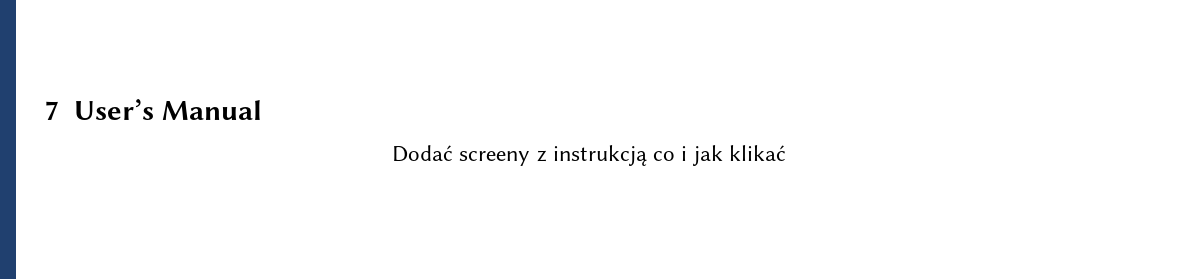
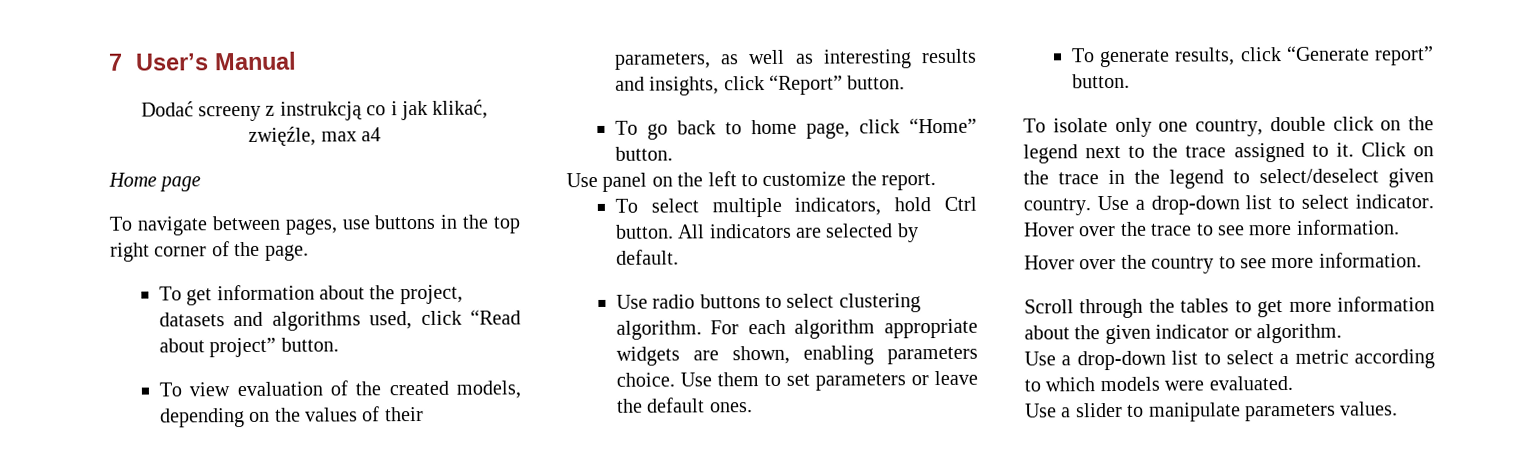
[728,145,786,161] klikać -> [432,99,489,119] [248,126,381,146] [108,172,202,192] [109,214,521,236] [110,241,309,262] [158,284,463,306] [158,309,521,331] [158,337,339,358] [158,380,521,399] [159,406,424,428] [613,48,977,70] [614,74,906,96] [614,117,977,140] [614,146,673,161] [566,171,937,192] [614,196,977,218] [614,223,919,243] [615,249,679,265] [615,293,921,313] [615,318,978,340] [615,345,978,366] [615,370,978,391] [615,397,753,413] [1070,45,1434,68] [1071,73,1130,89] [1023,116,1434,137] [1023,142,1434,164] [1023,168,1434,189] [1023,194,1434,216] [1023,219,1400,237] [1024,252,1422,274] [1024,296,1435,319] [1024,323,1342,345] [1024,349,1435,371] [1024,375,1293,392] [1025,401,1399,422] klikać, zwięźle, max a4 // Home page // To navigate between pages, use buttons in the top right corner of the page. // To get information about the project, datasets and algorithms used, click “Read about project” button. // To view evaluation of the created models, depending on the values of their parameters, as well as interesting results and insights, click “Report” button. // To go back to home page, click “Home” button. // Use panel on the left to customize the report. // To select multiple indicators, hold Ctrl button. All indicators are selected by default. // Use radio buttons to select clustering algorithm. For each algorithm appropriate widgets are shown, enabling parameters choice. Use them to set parameters or leave the default ones. // To generate results, click “Generate report” button. // To isolate only one country, double click on the legend next to the trace assigned to it. Click on the trace in the legend to select/deselect given country. Use a drop-down list to select indicator. Hover over the trace to see more information. // Hover over the country to see more information. // Scroll through the tables to get more information about the given indicator or algorithm. // Use a drop-down list to select a metric according to which models were evaluated. // Use a slider to manipulate parameters values.

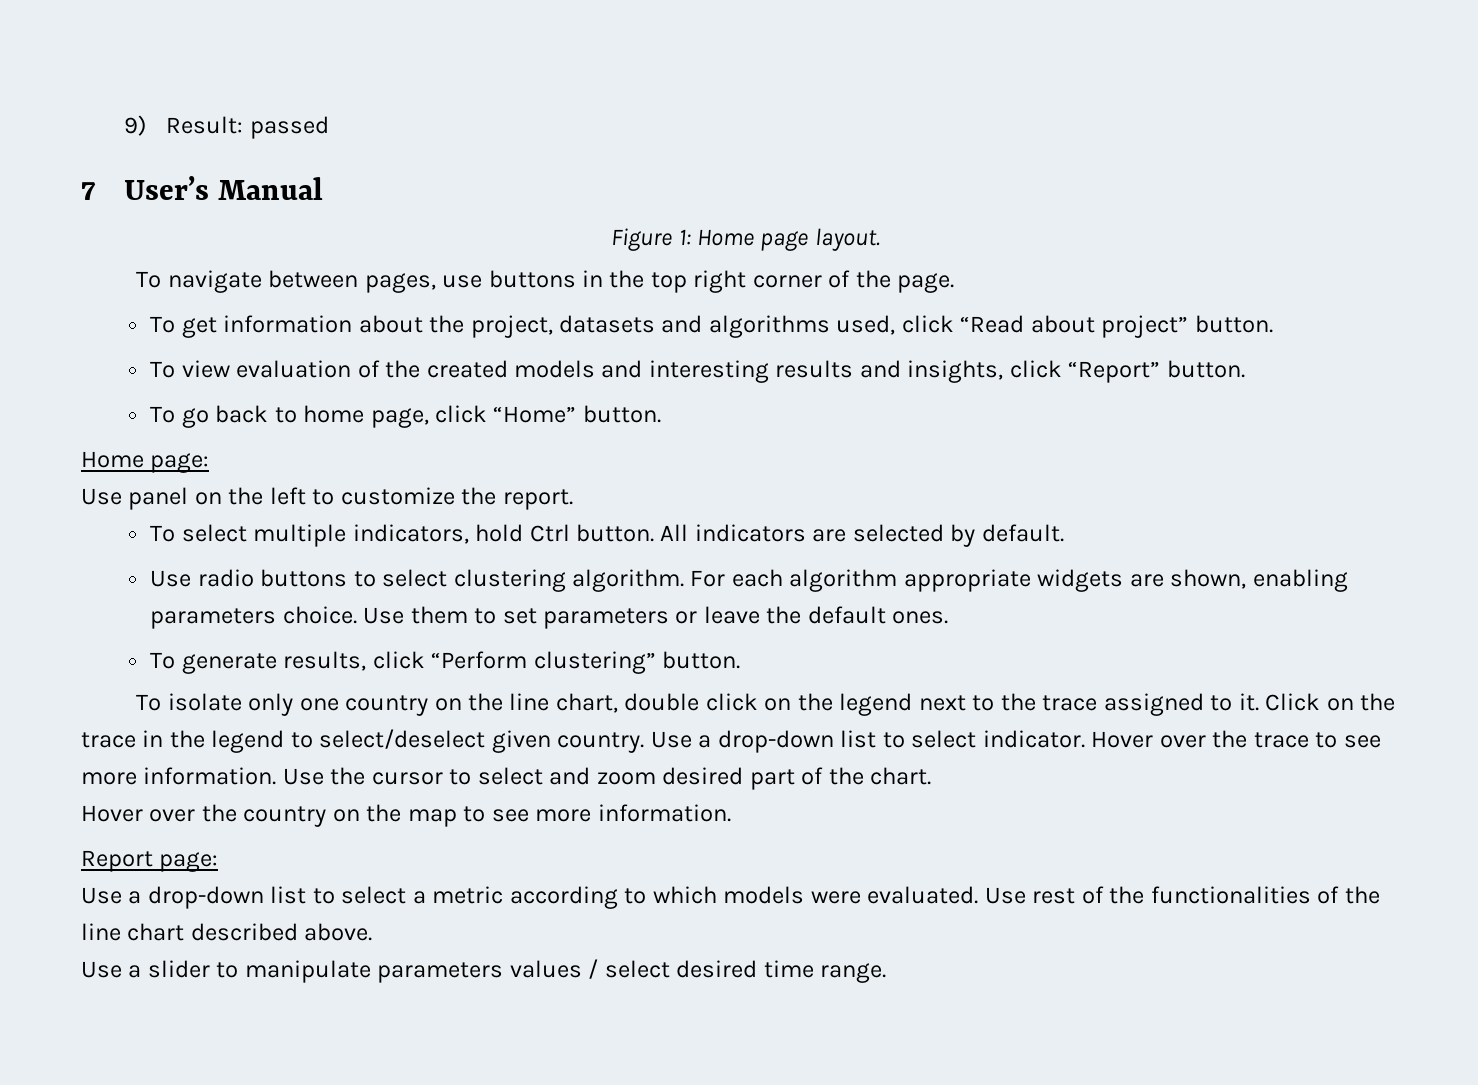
(108, 62) none -> [123,115,329,139] 9) Result: passed //
[140,99,489,122] [248,126,381,146] Dodać screeny z instrukcją co i jak klikać, zwięźle, max a4 // -> [611,228,691,251] Figure 1:
(202, 184) none -> [814,228,880,251] layout.
[456,380,521,399] [159,406,424,428] [613,49,814,70] models, depending on the values of their parameters, as well as -> [513,360,643,378] models and
(673, 153) none -> [81,451,210,473] // Home page:
[1285,45,1434,66] “Generate report” -> [431,651,656,674] “Perform clustering”
[1195,119,1263,137] country, -> [345,693,618,716] country on the line chart,
(1400, 227) none -> [282,767,932,790] Use the cursor to select and zoom desired part of the chart.
[1218,252,1422,269] [1024,296,1435,319] [1024,323,1342,345] to see more information. // Scroll through the tables to get more information about the given indicator or algorithm. -> [332,804,731,827] [81,850,219,872] on the map to see more information. // Report page:
(1293, 383) none -> [984,886,1380,904] [81,923,373,941] Use rest of the functionalities of the line chart described above.
[1340,401,1399,416] values. -> [509,959,887,983] values / select desired time range.

